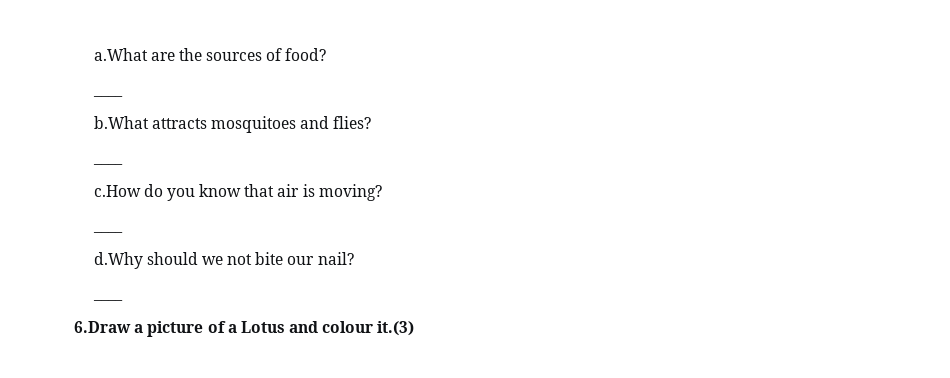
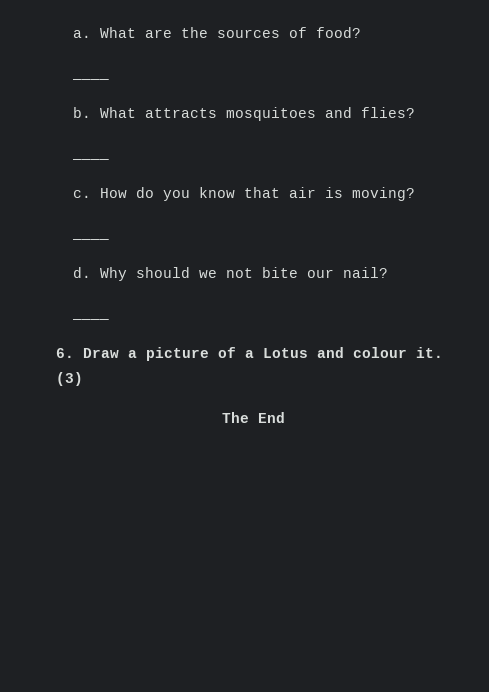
[93,48,148,61] a.What -> [73,27,137,38] a. What
[93,116,149,129] b.What -> [73,107,137,118] b. What
[93,185,141,197] c.How -> [73,188,128,198] c. How
[93,252,143,269] d.Why -> [73,267,128,281] d. Why
[74,321,131,333] 6.Draw -> [56,348,119,358] 6. Draw
[377,321,415,336] it.(3) -> [416,347,443,358] [56,372,83,386] [221,412,285,423] it. (3) // The End

